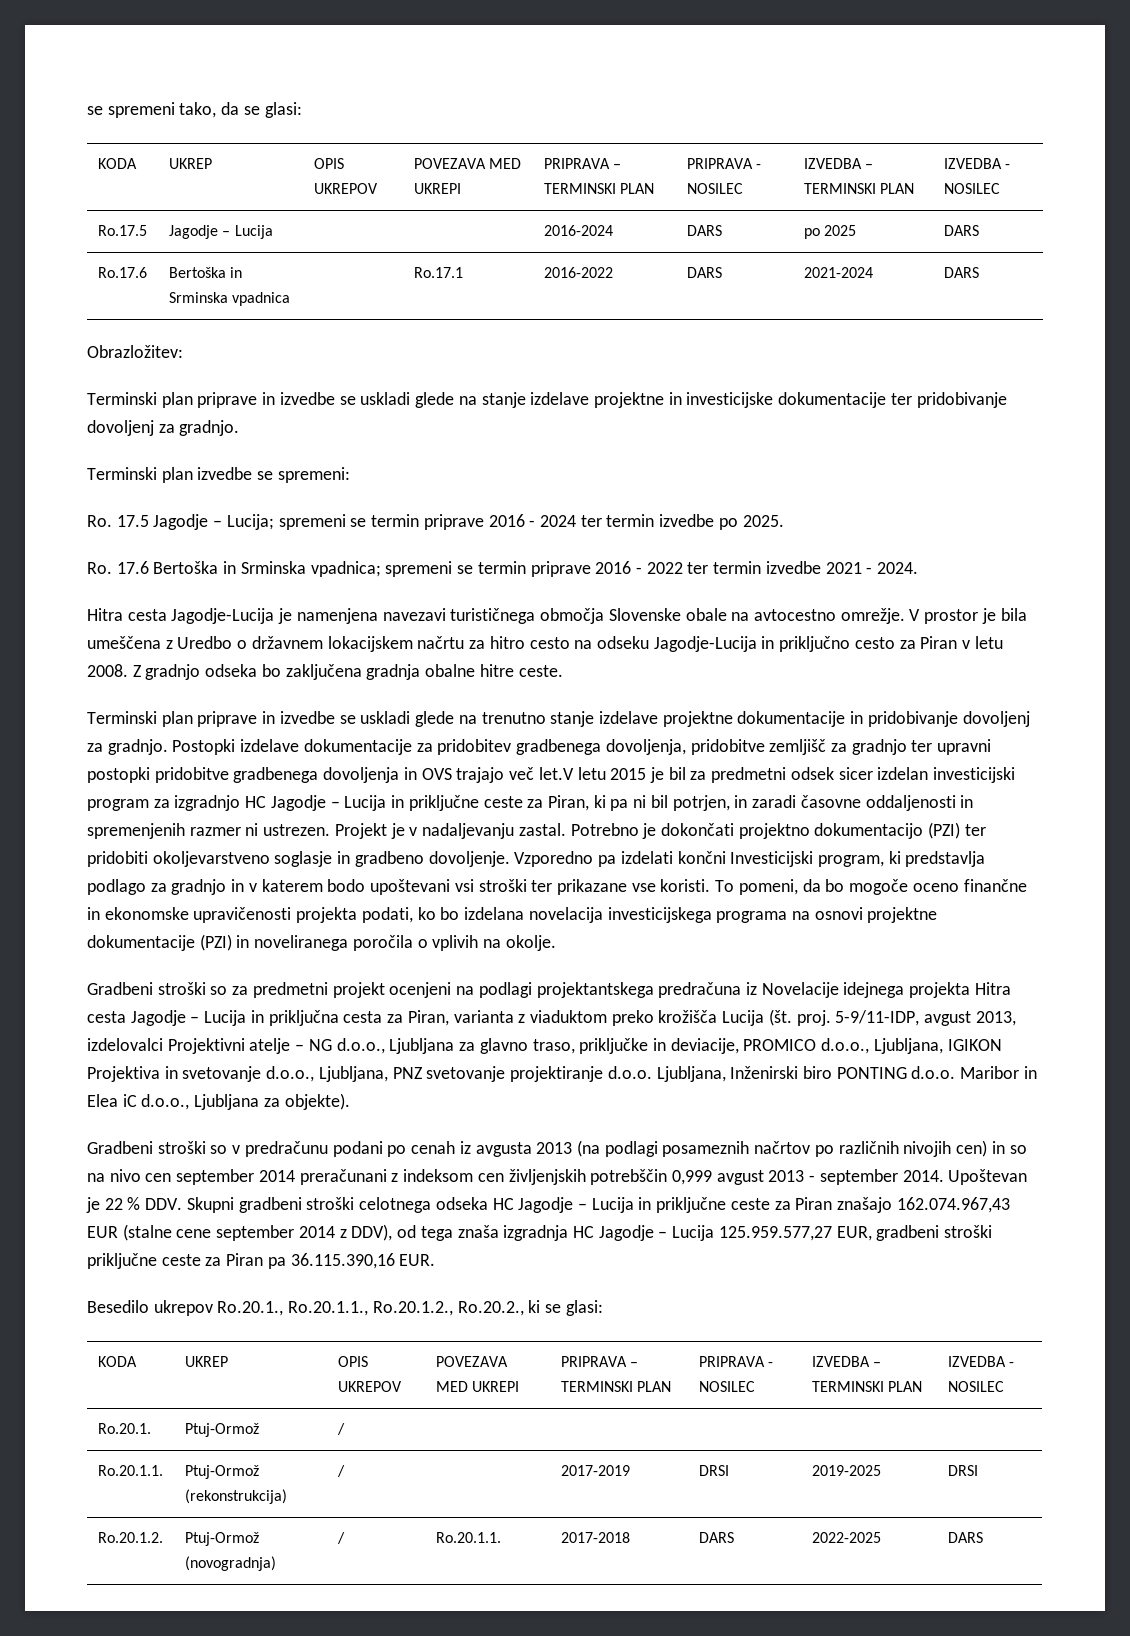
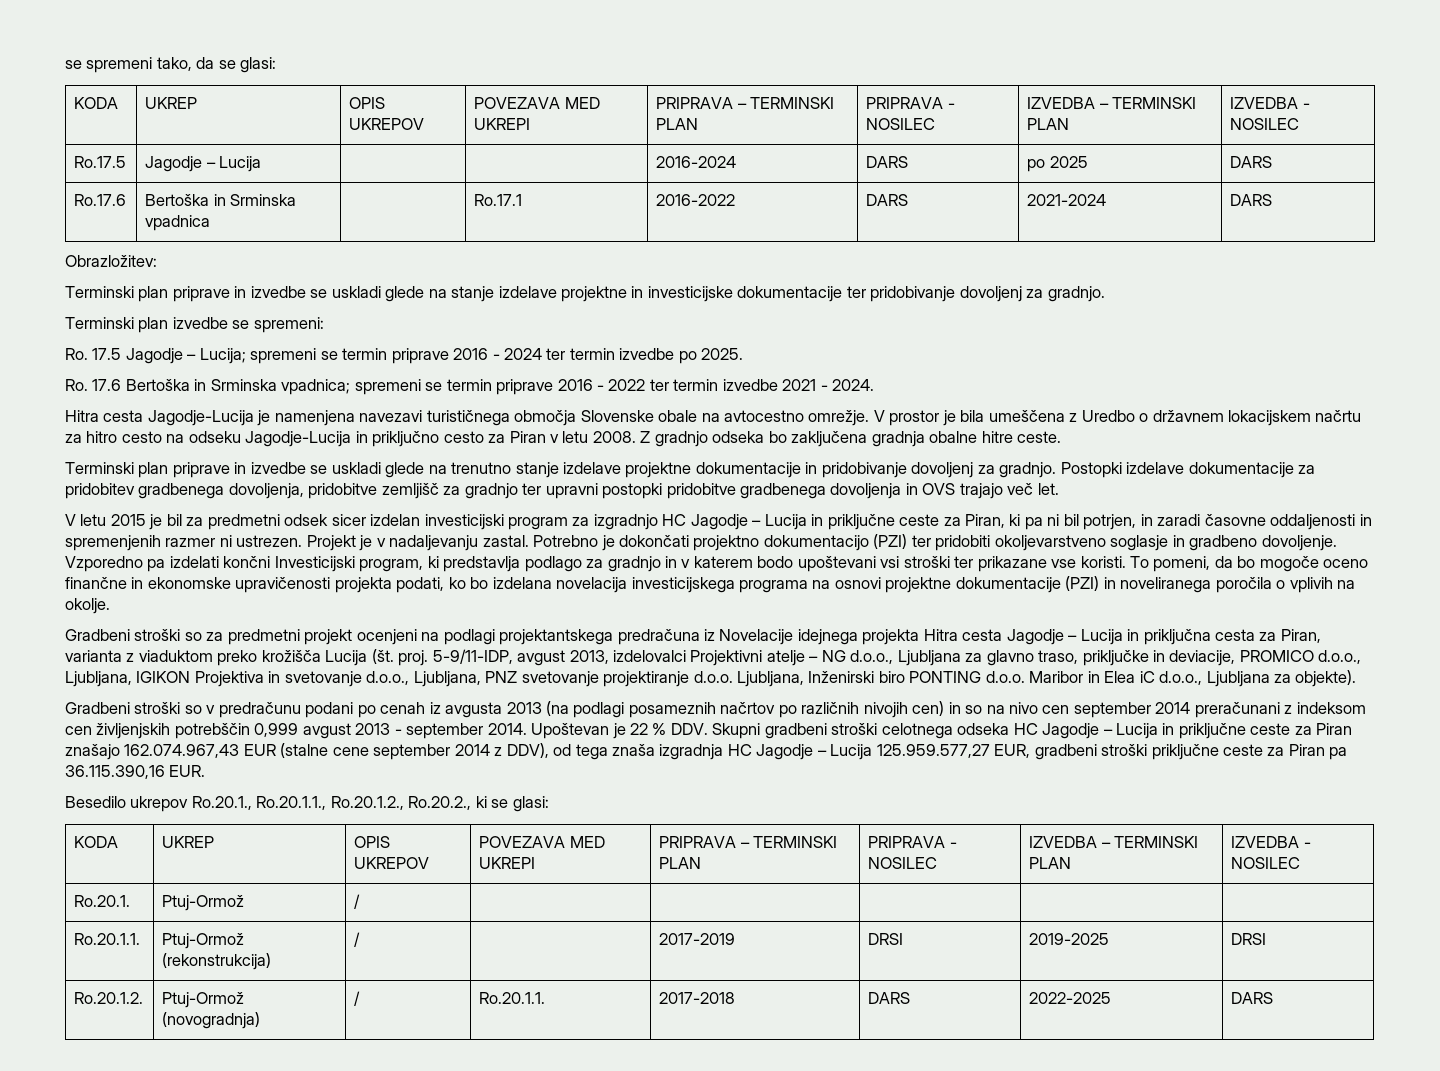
[538,767,574,780] let.V -> [1037,483,1059,495] [65,514,76,526] let. // V

